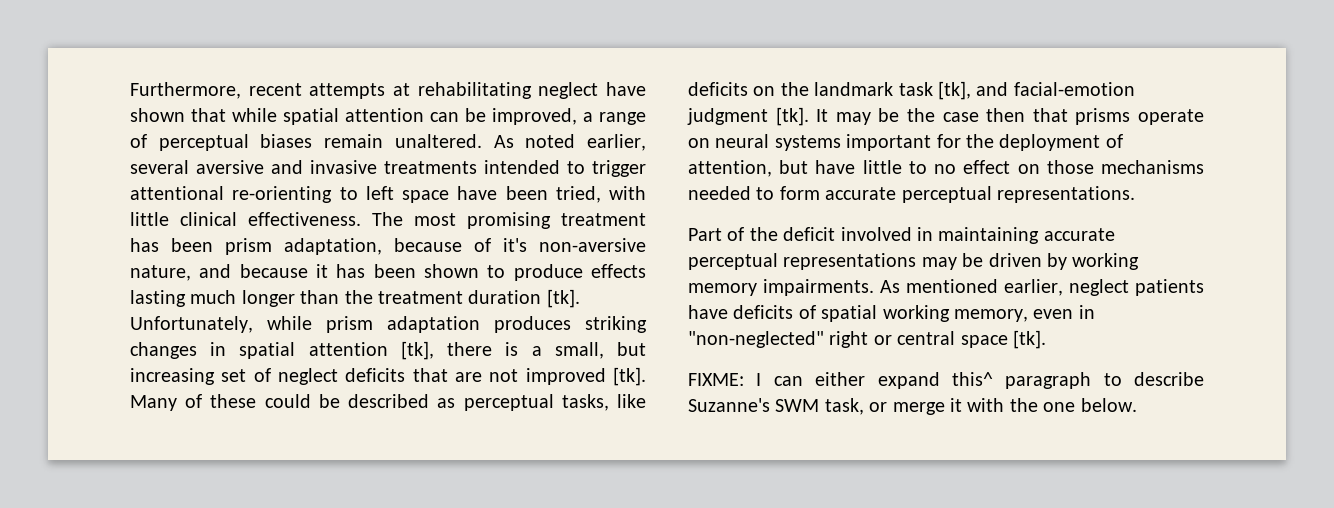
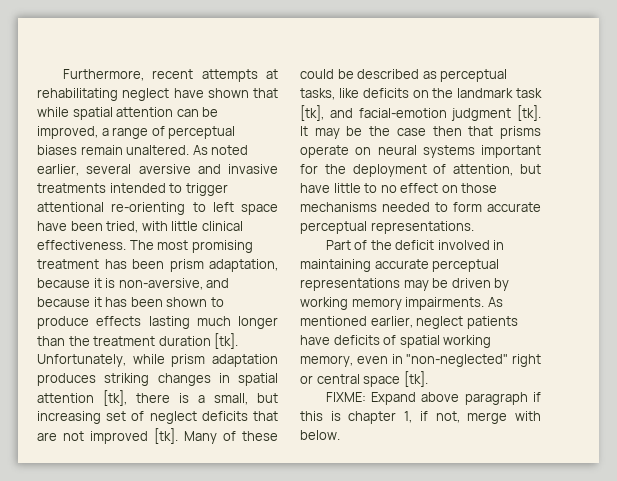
[474,238,646,252] [130,265,191,281] of it's non-aversive nature, -> [93,278,203,290] it is non-aversive,
[756,372,1204,389] [688,398,1076,415] I can either expand this^ paragraph to describe Suzanne's SWM task, or merge it with the one -> [371,392,541,405] [300,411,541,424] Expand above paragraph if this is chapter 1, if not, merge with

